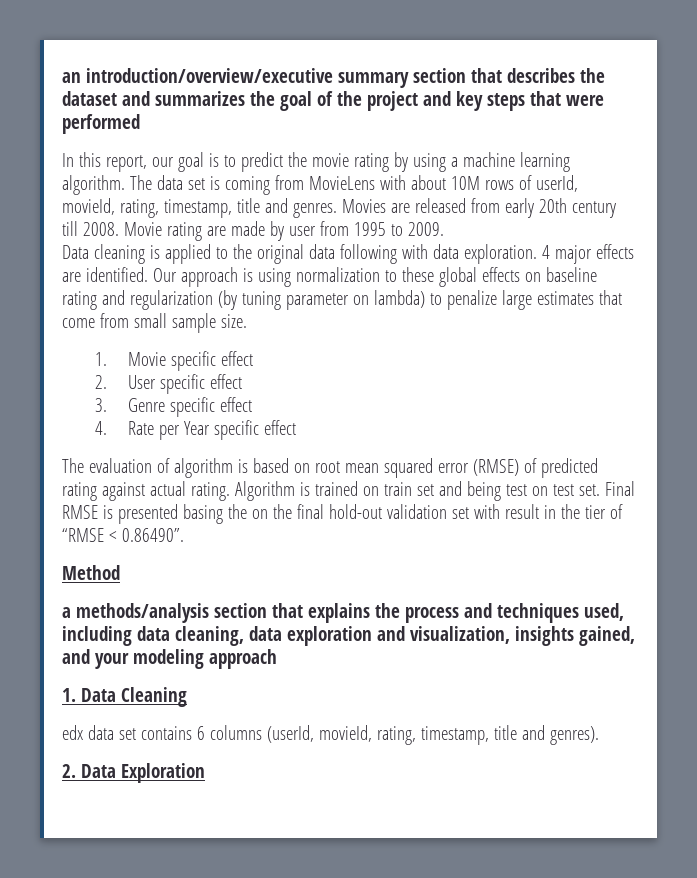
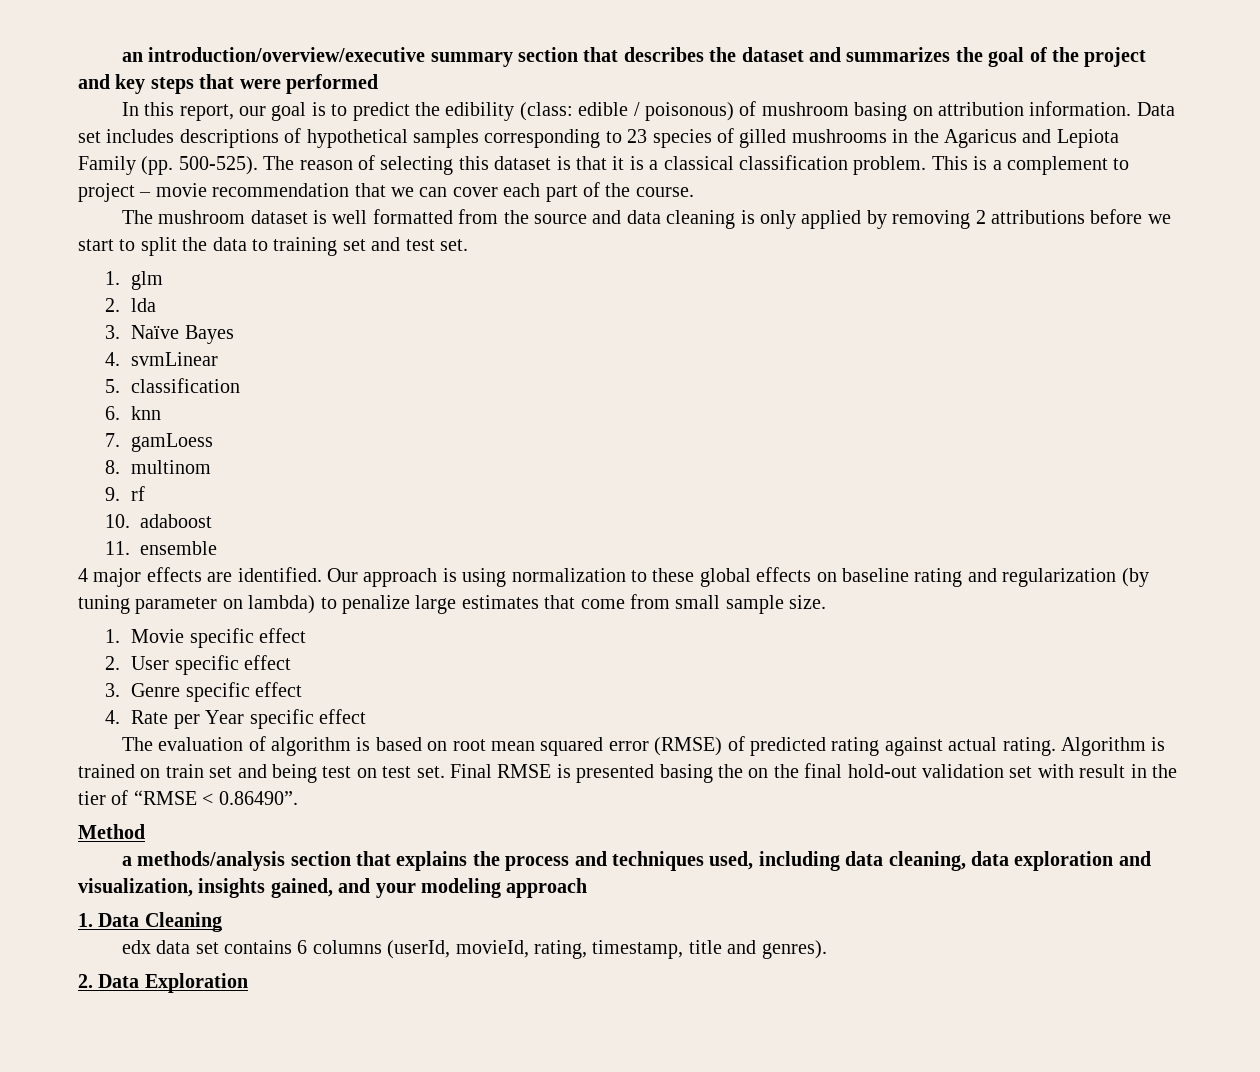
[311,152,570,172] [62,175,578,195] [62,198,616,218] [62,221,444,241] [62,244,537,264] movie rating by using a machine learning algorithm. The data set is coming from MovieLens with about 10M rows of userId, movieId, rating, timestamp, title and genres. Movies are released from early 20th century till 2008. Movie rating are made by user from 1995 to 2009. // Data cleaning is applied to the original data following with data exploration. -> [445,101,1175,121] [78,128,1119,148] [78,155,1130,175] [78,182,694,202] [121,209,1171,229] [78,237,468,256] [104,271,164,290] [104,298,157,312] [104,325,234,344] [104,352,219,366] [104,378,241,393] [104,406,162,420] [104,433,214,452] [104,460,212,474] [104,486,146,501] [104,514,212,528] [104,541,217,555] edibility (class: edible / poisonous) of mushroom basing on attribution information. Data set includes descriptions of hypothetical samples corresponding to 23 species of gilled mushrooms in the Agaricus and Lepiota Family (pp. 500-525). The reason of selecting this dataset is that it is a classical classification problem. This is a complement to project – movie recommendation that we can cover each part of the course. // The mushroom dataset is well formatted from the source and data cleaning is only applied by removing 2 attributions before we start to split the data to training set and test set. // 1. glm // 2. lda // 3. Naïve Bayes // 4. svmLinear // 5. classification // 6. knn // 7. gamLoess // 8. multinom // 9. rf // 10. adaboost // 11. ensemble //

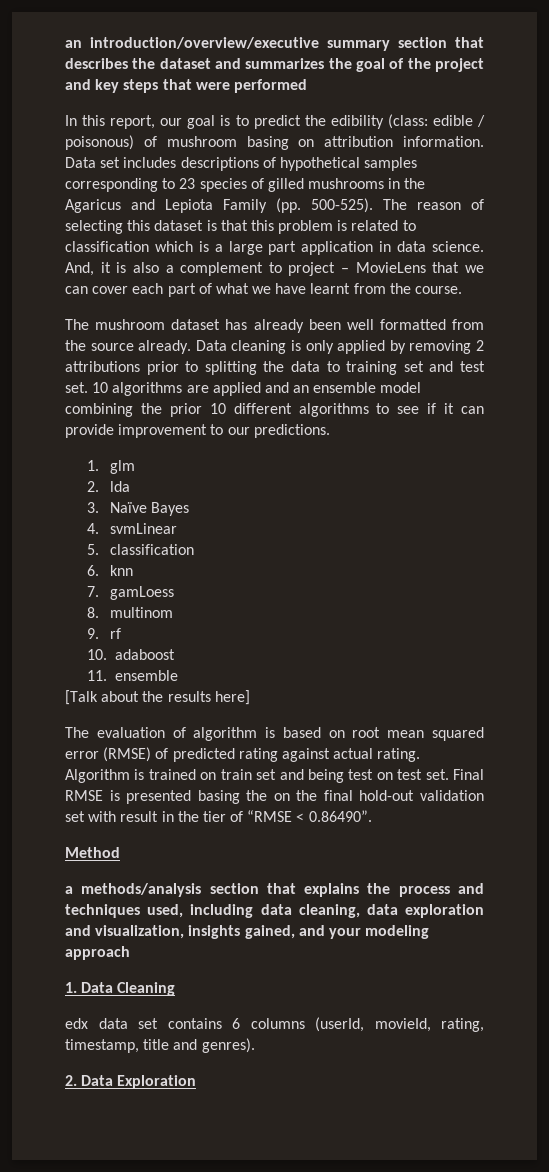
[612,155,988,175] it is a classical classification problem. This is -> [250,220,416,234] [65,241,485,255] [65,262,159,276] this problem is related to classification which is a large part application in data science. And, it is also
[155,183,350,197] movie recommendation -> [355,262,426,273] MovieLens
(600, 189) none -> [215,283,386,294] what we have learnt from
[312,210,327,224] is -> [225,319,341,333] has already been
[592,210,661,224] and data -> [138,340,227,354] already. Data
[1090,209,1171,224] [78,237,177,256] before we start to split -> [146,361,257,375] prior to splitting
(468, 245) none -> [92,382,422,396] [65,403,484,417] [65,424,330,438] 10 algorithms are applied and an ensemble model combining the prior 10 different algorithms to see if it can provide improvement to our predictions.
[78,567,1149,587] [78,594,827,614] [104,628,307,648] [104,655,292,675] [104,682,303,702] [104,709,367,729] 4 major effects are identified. Our approach is using normalization to these global effects on baseline rating and regularization (by tuning parameter on lambda) to penalize large estimates that come from small sample size. // 1. Movie specific effect // 2. User specific effect // 3. Genre specific effect // 4. Rate per Year specific effect -> [65,690,250,705] [Talk about the results here]

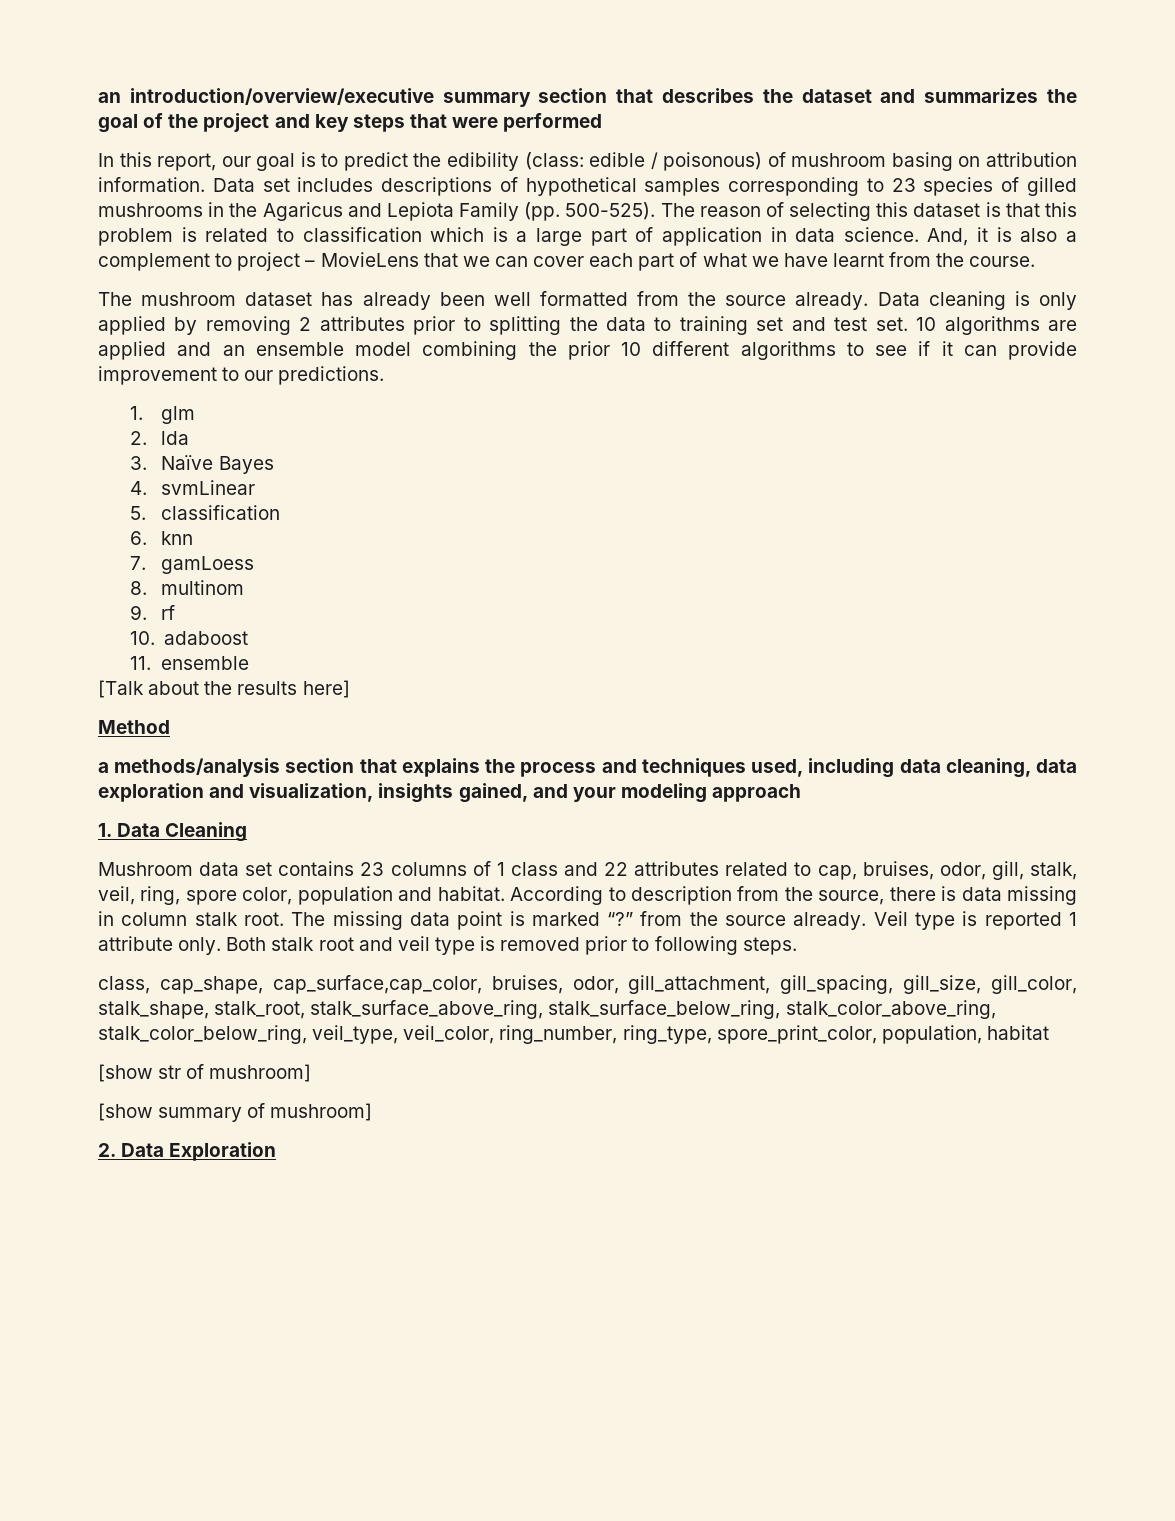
(297, 248) none -> [635,227,654,242] of
[65,361,140,372] attributions -> [319,316,405,331] attributes
[65,727,484,741] [65,747,421,762] [65,769,485,783] [65,790,484,804] [65,810,372,822] // The evaluation of algorithm is based on root mean squared error (RMSE) of predicted rating against actual rating. Algorithm is trained on train set and being test on test set. Final RMSE is presented basing the on the final hold-out validation set with result in the tier of “RMSE < 0.86490”. -> (350, 689) none
[65,1018,88,1029] edx -> [98,862,193,876] Mushroom
[232,1017,484,1032] [65,1038,255,1053] 6 columns (userId, movieId, rating, timestamp, title and genres). -> [360,861,1077,880] [98,886,1077,905] [98,911,1077,930] [98,936,797,955] [98,975,1077,994] [98,1000,996,1019] [98,1025,1049,1044] [98,1064,312,1082] [98,1103,373,1122] 23 columns of 1 class and 22 attributes related to cap, bruises, odor, gill, stalk, veil, ring, spore color, population and habitat. According to description from the source, there is data missing in column stalk root. The missing data point is marked “?” from the source already. Veil type is reported 1 attribute only. Both stalk root and veil type is removed prior to following steps. // class, cap_shape, cap_surface,cap_color, bruises, odor, gill_attachment, gill_spacing, gill_size, gill_color, stalk_shape, stalk_root, stalk_surface_above_ring, stalk_surface_below_ring, stalk_color_above_ring, stalk_color_below_ring, veil_type, veil_color, ring_number, ring_type, spore_print_color, population, habitat // [show str of mushroom] // [show summary of mushroom]

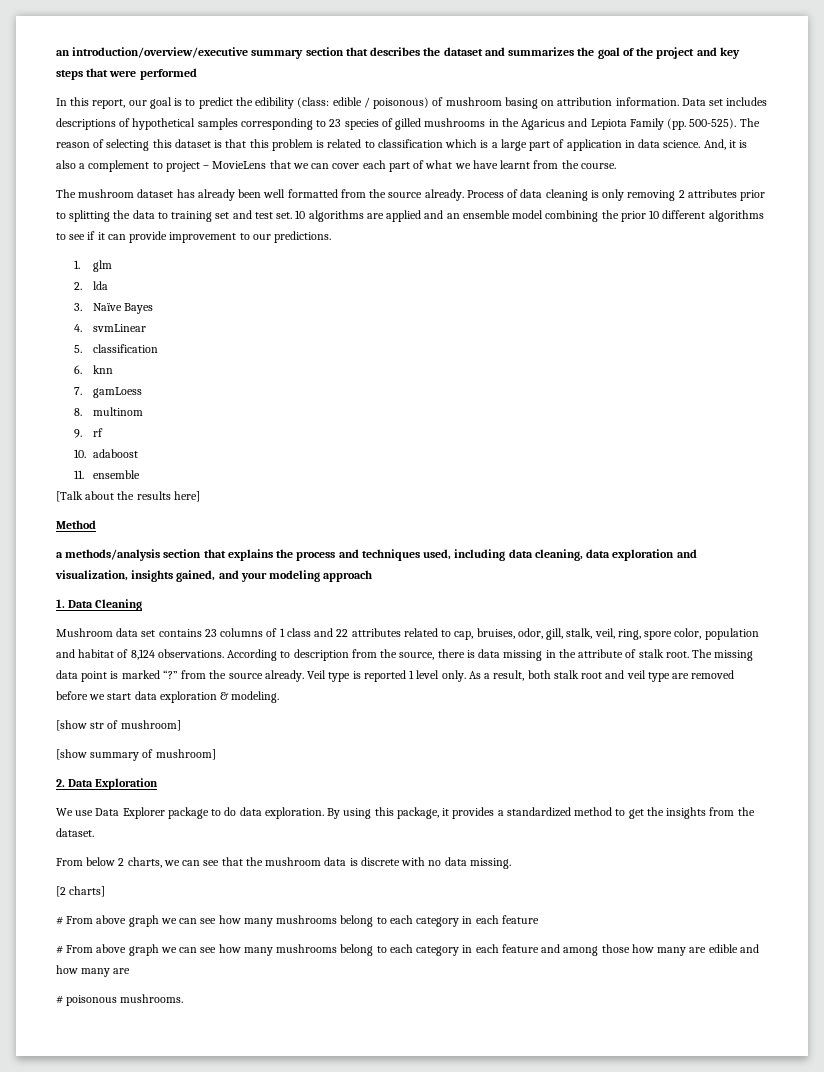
[877,292,920,306] Data -> [466,189,543,198] Process of data
[98,316,198,335] applied by -> (625, 195) none
[437,886,505,901] habitat. -> [78,649,224,660] habitat of 8,124 observations.
[121,912,188,926] column -> [558,649,637,658] the attribute of
[98,936,267,955] attribute only. Both -> [416,670,551,682] level only. As a result, both
[480,936,797,955] [98,975,1077,994] [98,1000,996,1019] [98,1025,1049,1044] is removed prior to following steps. // class, cap_shape, cap_surface,cap_color, bruises, odor, gill_attachment, gill_spacing, gill_size, gill_color, stalk_shape, stalk_root, stalk_surface_above_ring, stalk_surface_below_ring, stalk_color_above_ring, stalk_color_below_ring, veil_type, veil_color, ring_number, ring_type, spore_print_color, population, habitat -> [672,670,735,679] [56,691,280,703] are removed before we start data exploration & modeling.
(277, 1151) none -> [56,807,755,819] [56,828,94,837] [56,857,511,869] [56,886,106,897] [56,915,539,927] [56,944,759,956] [56,965,131,977] [56,994,184,1006] // We use Data Explorer package to do data exploration. By using this package, it provides a standardized method to get the insights from the dataset. // From below 2 charts, we can see that the mushroom data is discrete with no data missing. // [2 charts] // # From above graph we can see how many mushrooms belong to each category in each feature // # From above graph we can see how many mushrooms belong to each category in each feature and among those how many are edible and how many are // # poisonous mushrooms.

